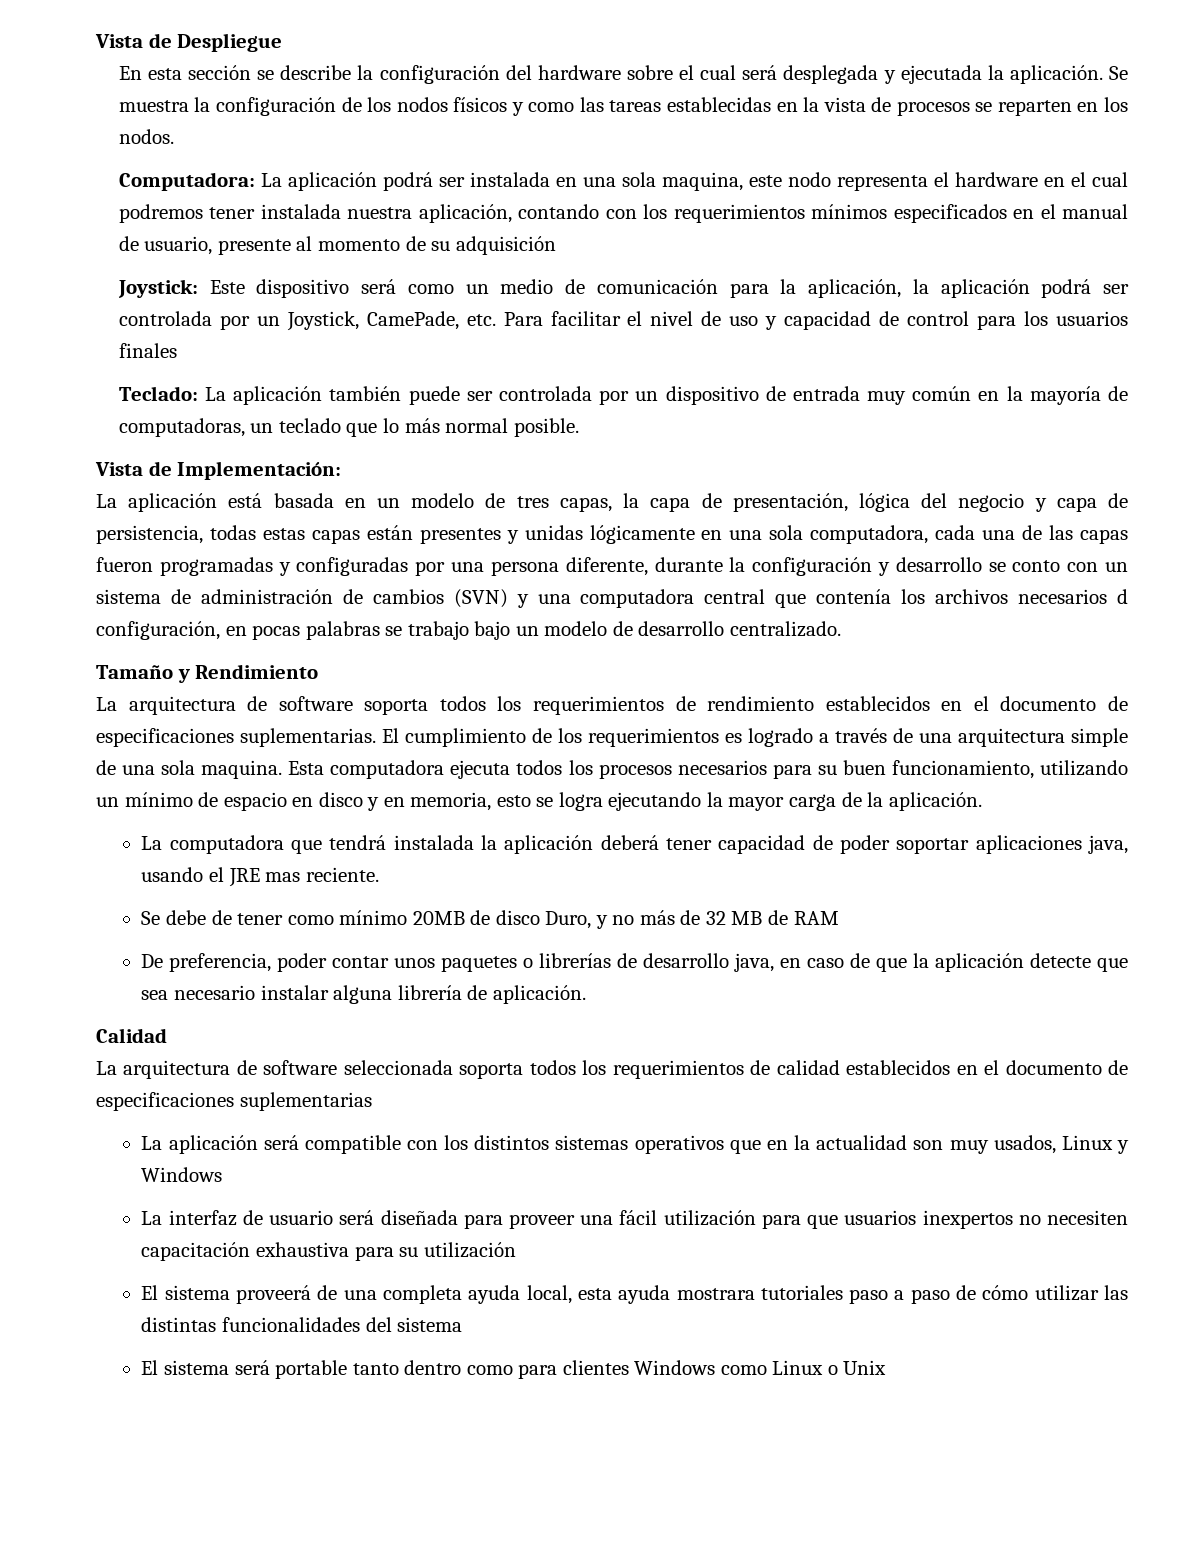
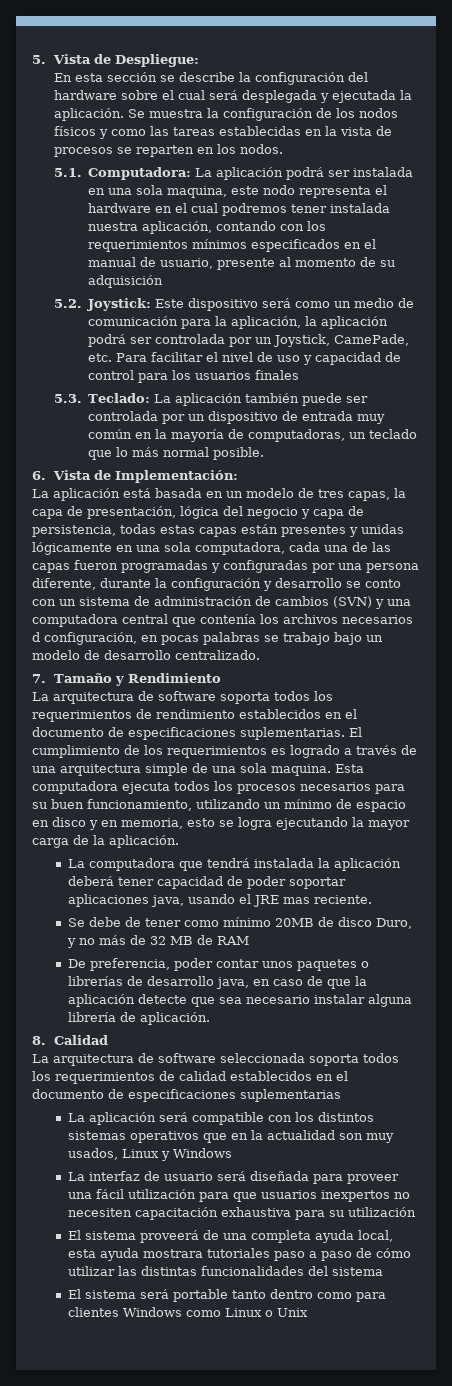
[95,33,283,52] Vista de Despliegue -> [32,54,199,67] 5. Vista de Despliegue:
(174, 136) none -> [53,168,82,177] 5.1.
(556, 245) none -> [53,299,82,308] 5.2.
(177, 350) none -> [53,394,82,403] 5.3.
(579, 427) none -> [32,471,46,480] 6.
(841, 629) none -> [32,674,46,683] 7.
(586, 994) none -> [32,1036,46,1045] 8.

